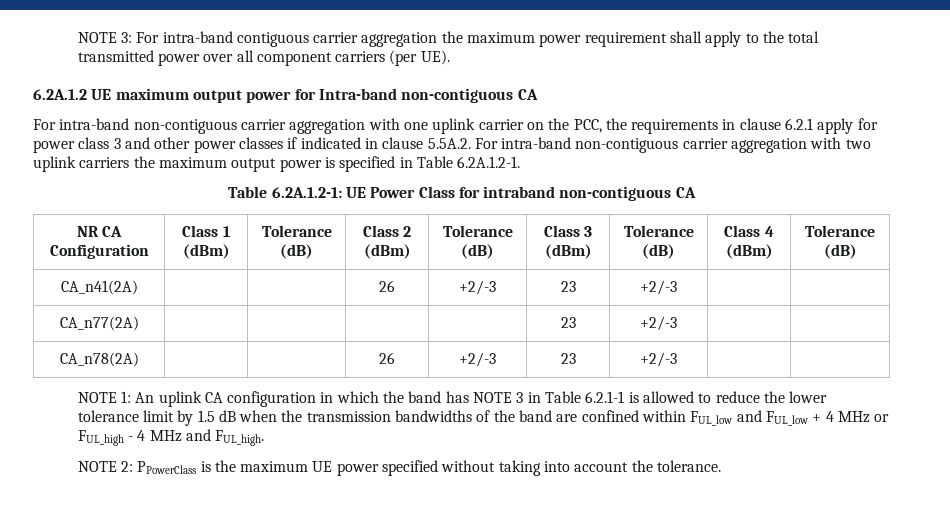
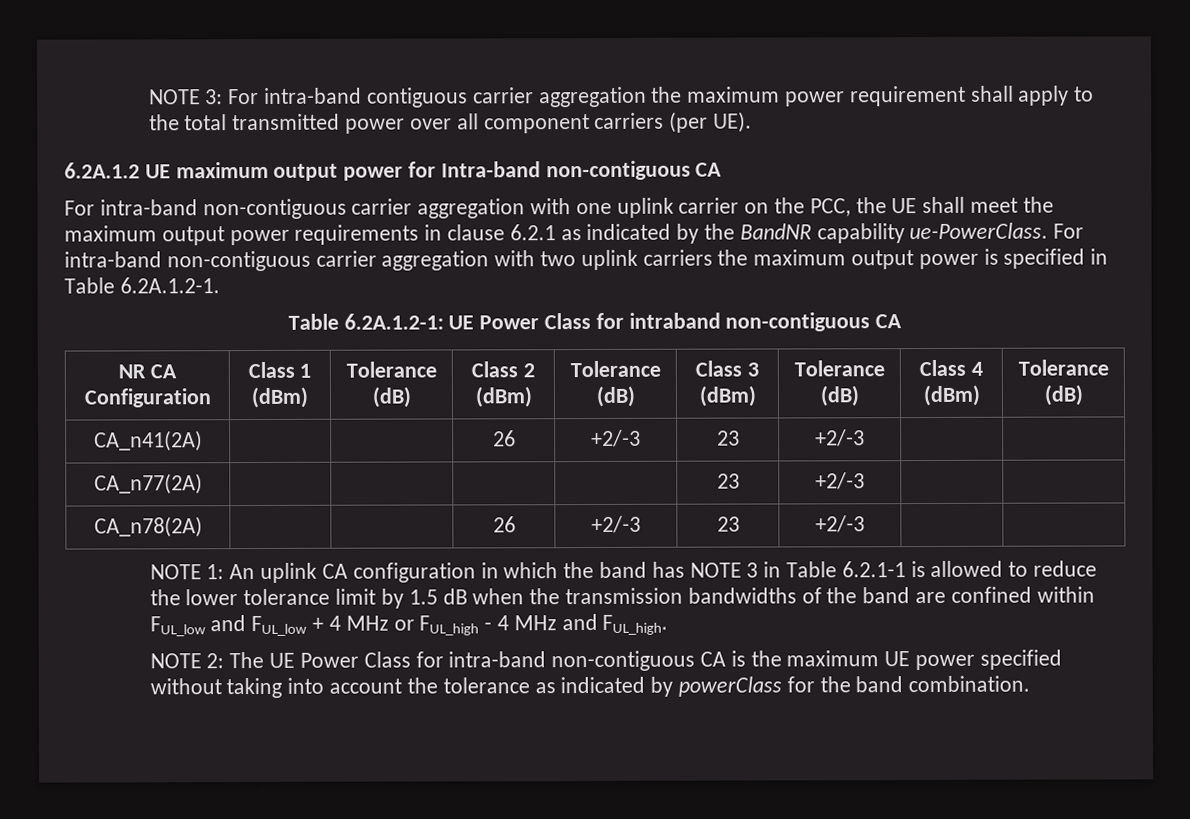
[631,118,878,134] [33,137,471,153] requirements in clause 6.2.1 apply for power class 3 and other power classes if indicated in clause 5.5A.2. -> [891,196,1054,214] [64,222,1049,246] UE shall meet the maximum output power requirements in clause 6.2.1 as indicated by the BandNR capability ue-PowerClass.
[137,461,197,474] PPowerClass -> [229,650,726,672] The UE Power Class for intra-band non-contiguous CA
[657,460,722,472] tolerance. -> [442,675,1031,697] tolerance as indicated by powerClass for the band combination.

